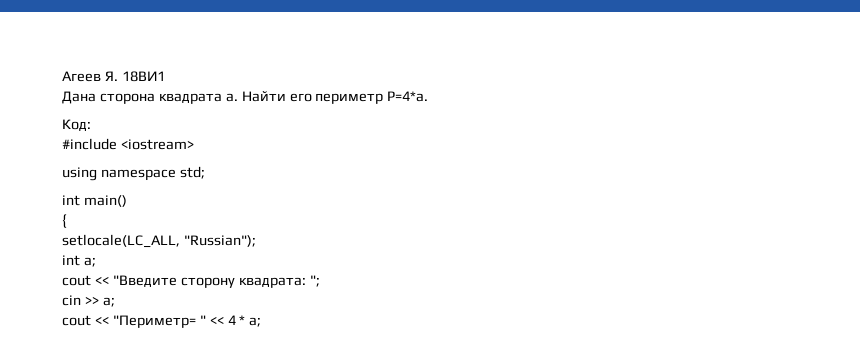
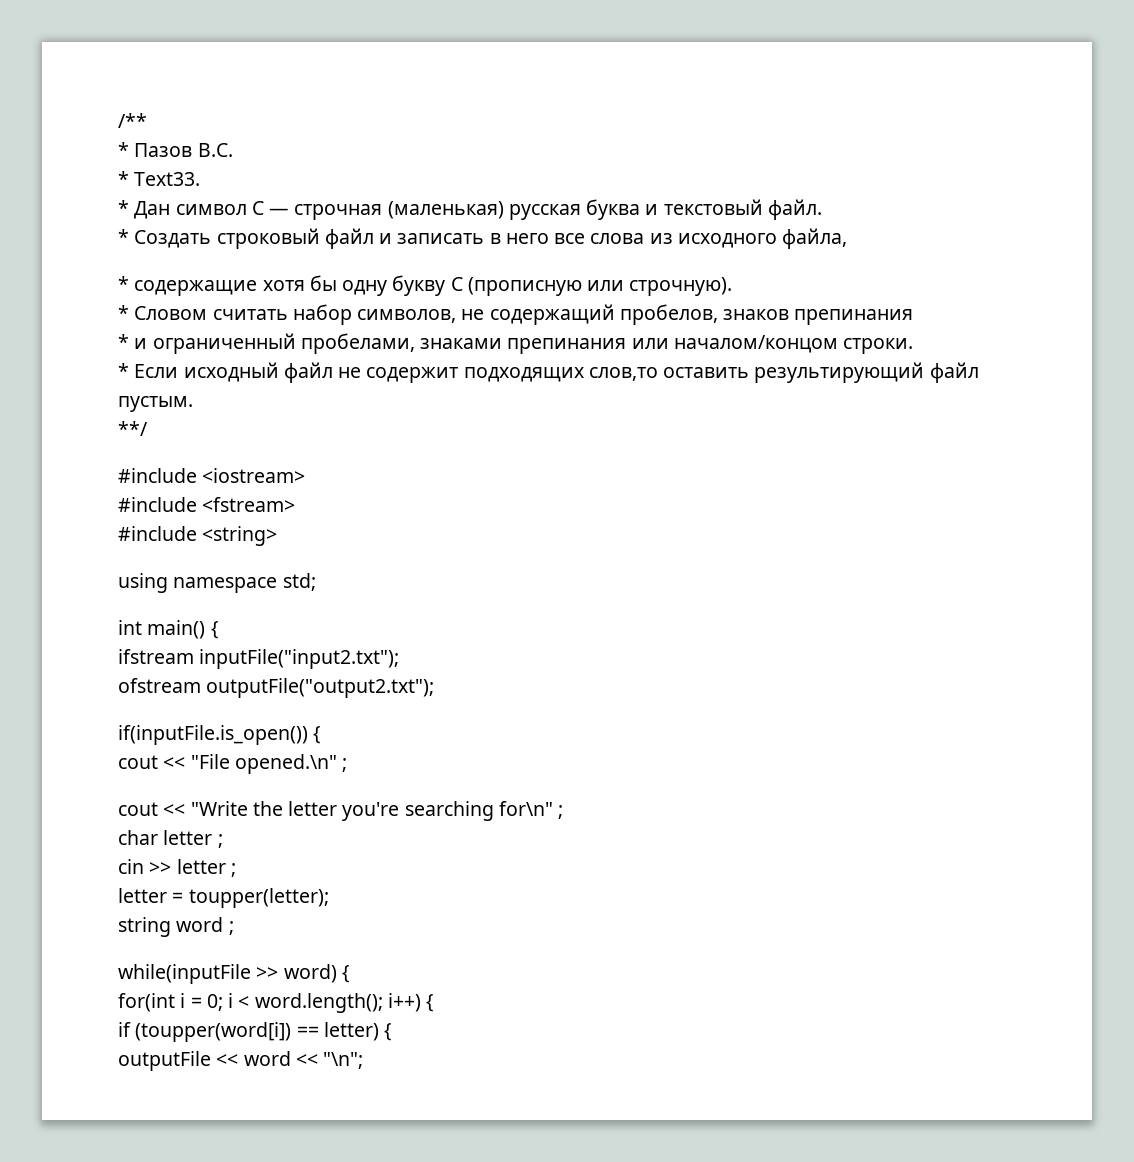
[62,71,165,82] [62,91,429,104] [62,119,91,131] [62,138,194,150] Агеев Я. 18ВИ1 // Дана сторона квадрата а. Найти его периметр P=4*a. // Код: // #include <iostream> -> [118,113,147,128] [118,142,233,157] [118,171,201,186] [118,199,822,220] [118,228,848,249] [118,275,733,296] [118,304,914,325] [118,333,914,354] [118,362,979,383] [118,396,193,412] [118,421,148,436] [118,468,306,483] [118,497,296,512] [118,526,278,546] /** // * Пазов В.С. // * Text33. // * Дан символ C — строчная (маленькая) русская буква и текстовый файл. // * Создать строковый файл и записать в него все слова из исходного файла, // * содержащие хотя бы одну букву C (прописную или строчную). // * Словом считать набор символов, не содержащий пробелов, знаков препинания // * и ограниченный пробелами, знаками препинания или началом/концом строки. // * Если исходный файл не содержит подходящих слов,то оставить результирующий файл пустым. // **/ // #include <iostream> // #include <fstream> // #include <string>
[62,214,67,228] [62,234,256,248] [62,255,96,267] [62,275,320,288] [62,295,115,307] [62,315,262,328] // { // setlocale(LC_ALL, "Russian"); // int a; // cout << "Введите сторону квадрата: "; // cin >> a; // cout << "Периметр= " << 4 * a; -> [210,621,218,639] [118,649,400,669] [118,678,435,698] [118,725,321,745] [118,754,348,774] [118,801,564,821] [118,830,223,848] [118,859,236,877] [118,888,329,908] [118,917,234,937] [118,964,349,984] [118,993,434,1013] [118,1022,392,1042] [118,1051,364,1071] { // ifstream inputFile("input2.txt"); // ofstream outputFile("output2.txt"); // if(inputFile.is_open()) { // cout << "File opened.\n" ; // cout << "Write the letter you're searching for\n" ; // char letter ; // cin >> letter ; // letter = toupper(letter); // string word ; // while(inputFile >> word) { // for(int i = 0; i < word.length(); i++) { // if (toupper(word[i]) == letter) { // outputFile << word << "\n";

